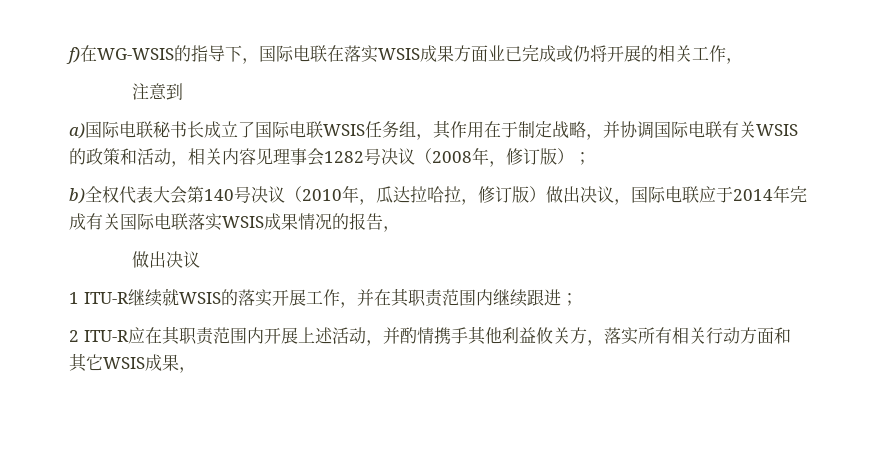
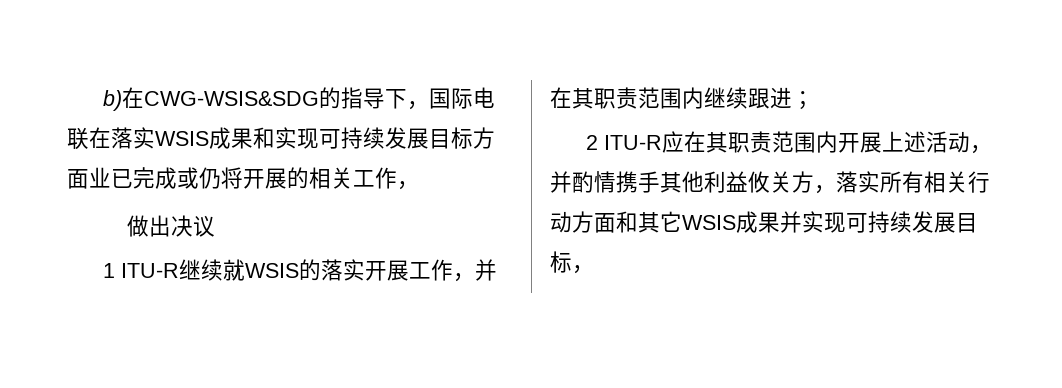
[66,45,174,64] f)在WG-WSIS -> [103,87,320,111] b)在CWG-WSIS&SDG
(454, 53) none -> [253,127,473,149] 和实现可持续发展目标
[132,83,184,100] [69,120,798,140] [69,147,591,167] [69,185,807,205] [69,213,400,232] // 注意到 // a)国际电联秘书长成立了国际电联WSIS任务组，其作用在于制定战略，并协调国际电联有关WSIS的政策和活动，相关内容见理事会1282号决议（2008年，修订版）； // b)全权代表大会第140号决议（2010年，瓜达拉哈拉，修订版）做出决议，国际电联应于2014年完成有关国际电联落实WSIS成果情况的报告， -> (419, 185) none
(179, 362) none -> [780,211,978,233] [550,251,572,273] 并实现可持续发展目标

